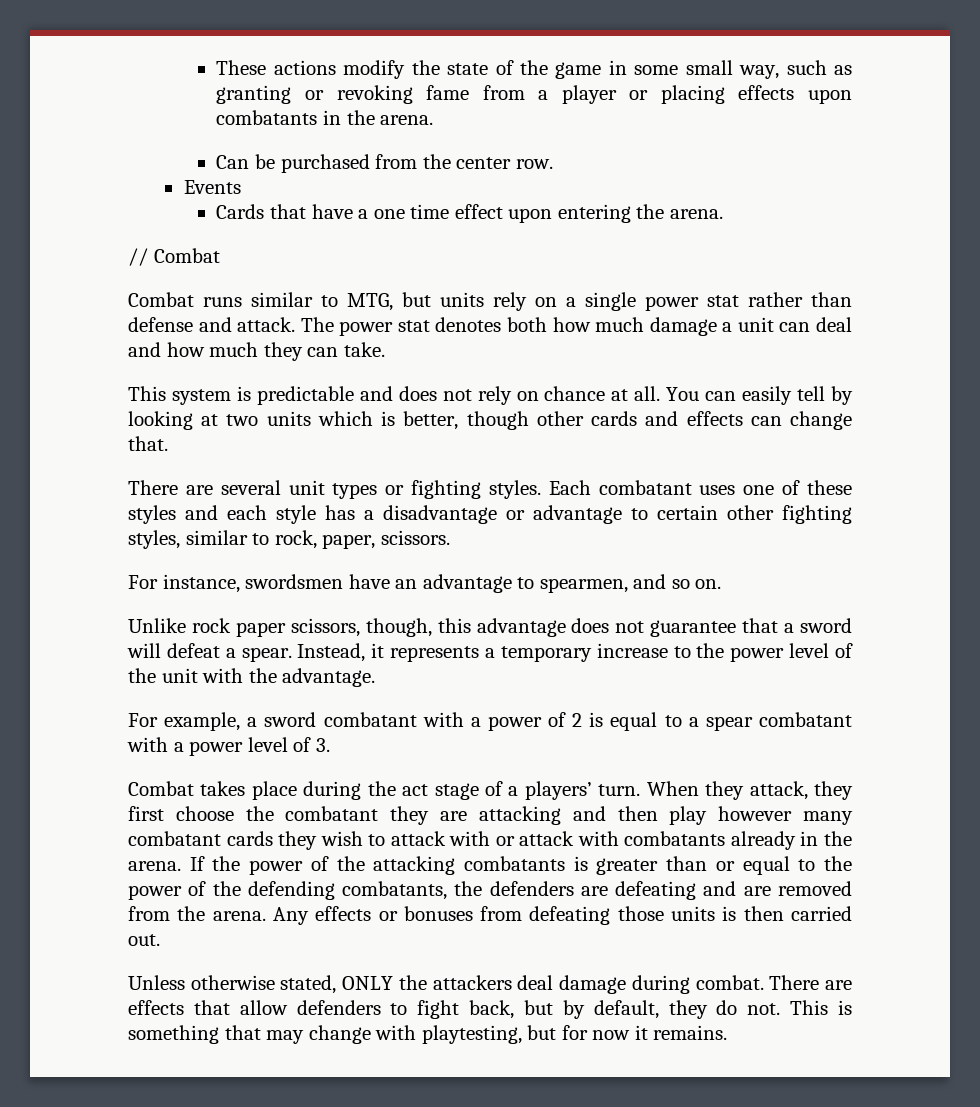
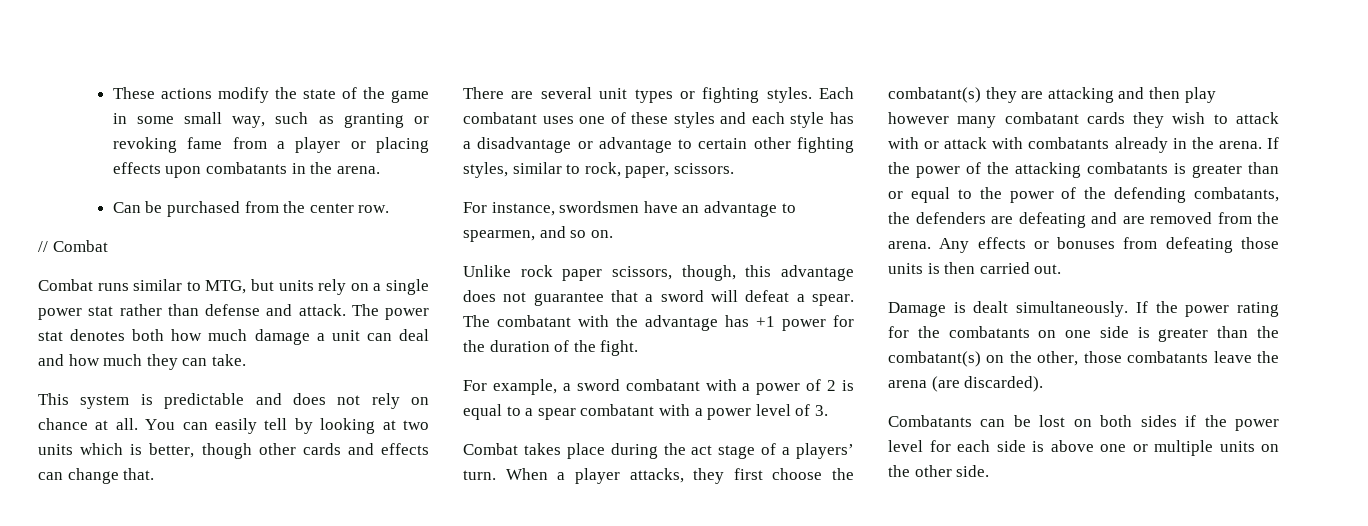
[183,180,241,194] [216,204,723,223] // Events // Cards that have a one time effect upon entering the arena. -> (390, 209) none
[297,643,854,662] [128,668,376,687] Instead, it represents a temporary increase to the power level of the unit with the advantage. -> [463,315,854,331] [463,340,639,356] The combatant with the advantage has +1 power for the duration of the fight.
[705,781,808,800] they attack, -> [557,468,684,484] a player attacks,
[285,806,379,821] combatant -> [888,87,981,103] combatant(s)
[128,975,853,994] [128,1000,852,1019] [128,1025,728,1044] Unless otherwise stated, ONLY the attackers deal damage during combat. There are effects that allow defenders to fight back, but by default, they do not. This is something that may change with playtesting, but for now it remains. -> [888,301,1279,317] [888,326,1279,342] [888,351,1279,367] [888,376,1044,392] [888,415,1279,431] [888,440,1279,456] [888,465,990,477] Damage is dealt simultaneously. If the power rating for the combatants on one side is greater than the combatant(s) on the other, those combatants leave the arena (are discarded). // Combatants can be lost on both sides if the power level for each side is above one or multiple units on the other side.

